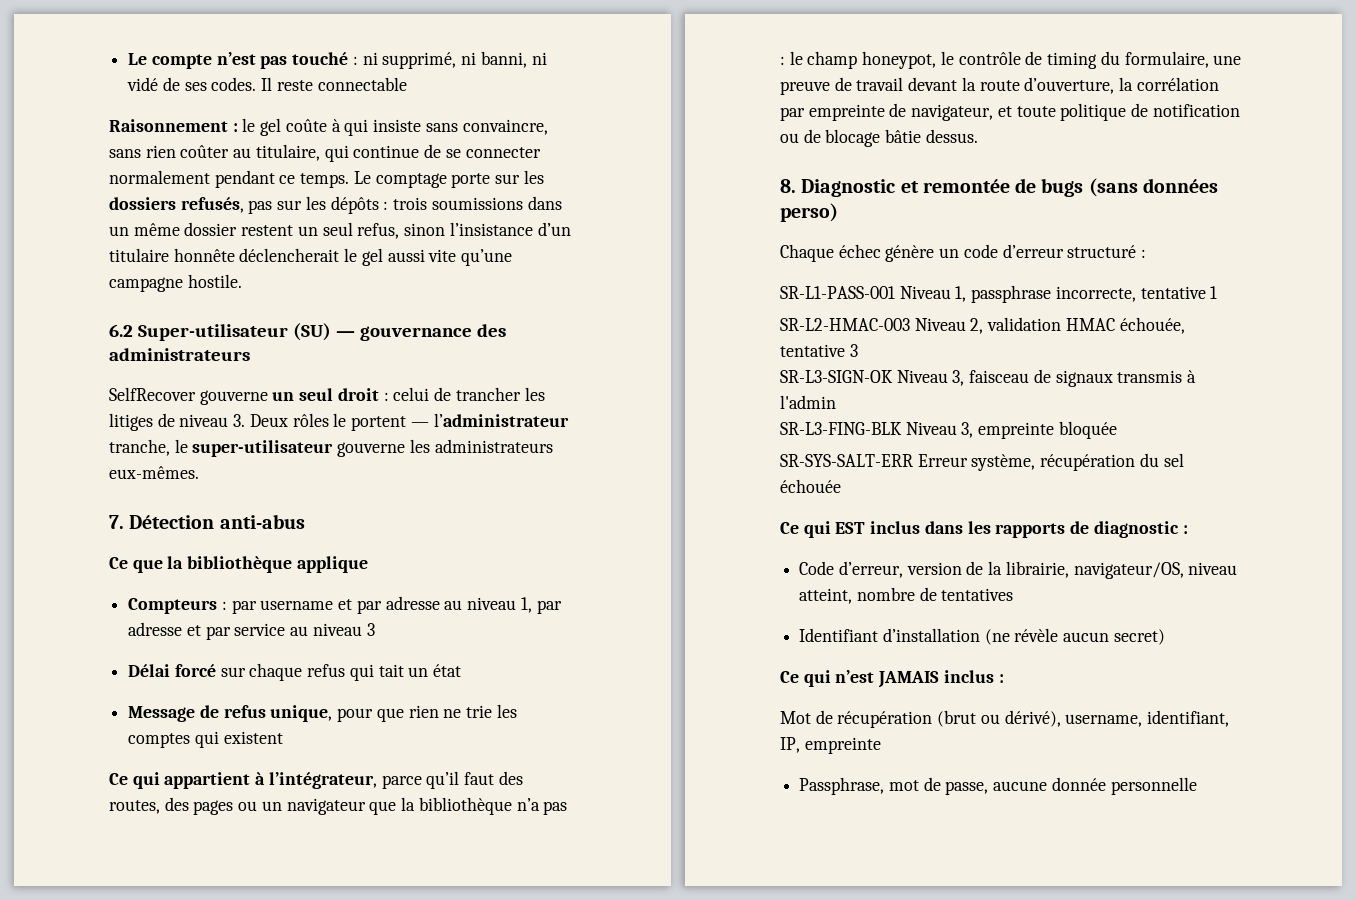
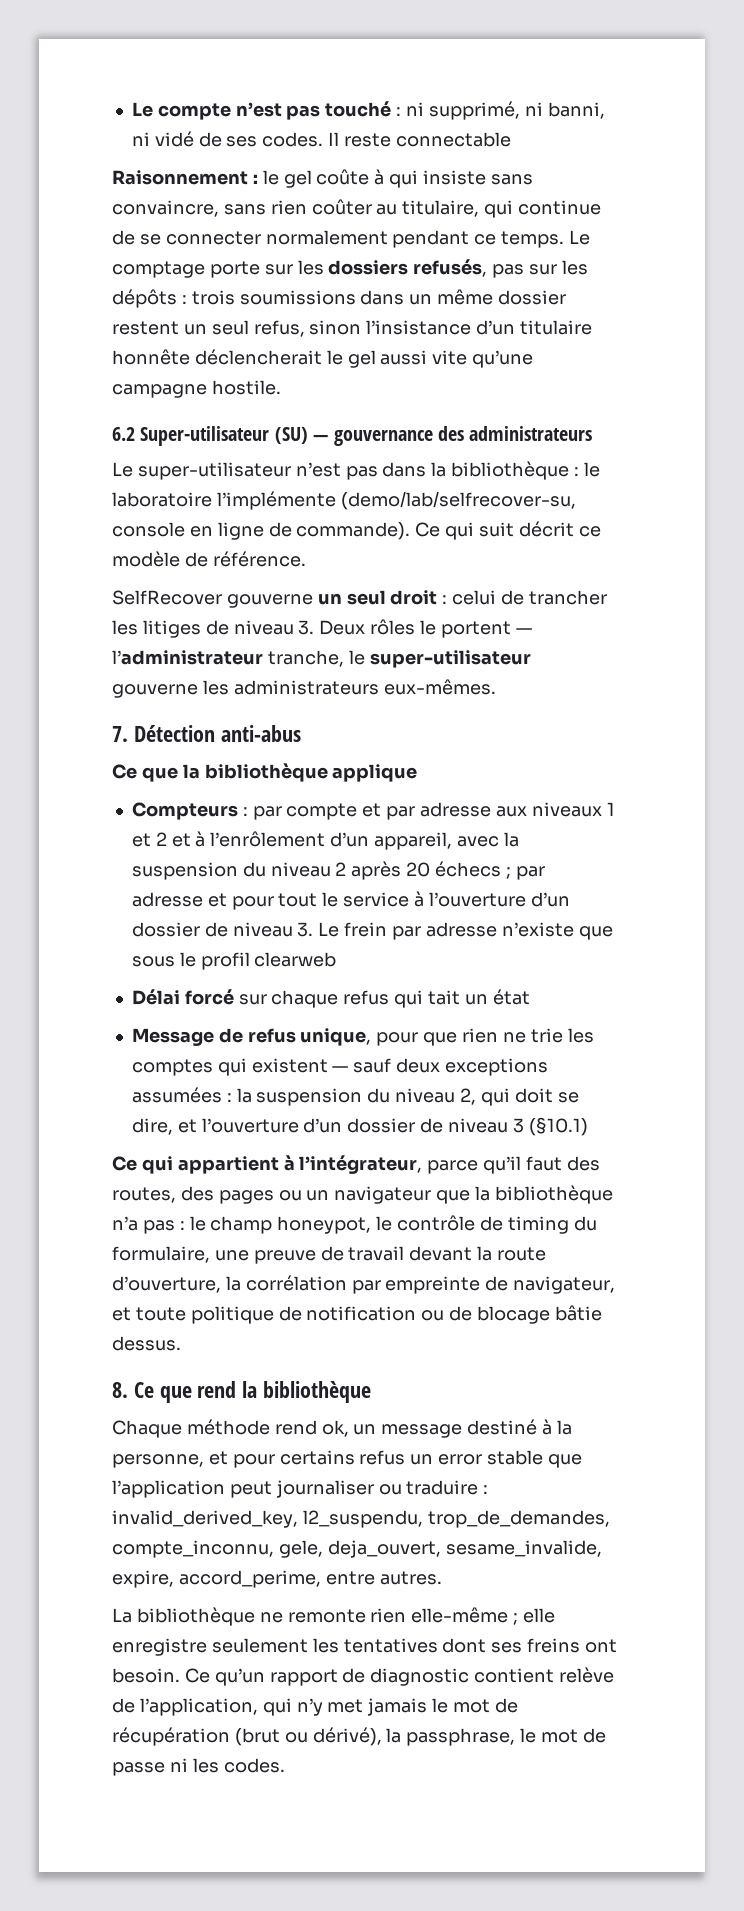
(250, 354) none -> [112,461,600,480] [112,491,576,510] [112,521,601,540] [112,551,306,567] // Le super-utilisateur n’est pas dans la bibliothèque : le laboratoire l’implémente (demo/lab/selfrecover-su, console en ligne de commande). Ce qui suit décrit ce modèle de référence.
[260,600,334,610] username -> [286,803,358,820] compte
[444,597,562,614] [128,622,375,640] au niveau 1, par adresse et par service au niveau 3 -> [495,802,615,817] [131,831,519,850] [131,861,545,880] [131,891,570,910] [131,922,613,940] [131,952,337,970] aux niveaux 1 et 2 et à l’enrôlement d’un appareil, avec la suspension du niveau 2 après 20 échecs ; par adresse et pour tout le service à l’ouverture d’un dossier de niveau 3. Le frein par adresse n’existe que sous le profil clearweb
(283, 737) none -> [332,1058,548,1076] [131,1087,579,1106] [131,1117,588,1136] — sauf deux exceptions assumées : la suspension du niveau 2, qui doit se dire, et l’ouverture d’un dossier de niveau 3 (§10.1)
[801,178,1218,197] [780,203,838,222] [780,244,1147,262] [780,285,1218,303] [780,317,1185,334] [780,344,858,357] [780,369,1197,387] [780,395,836,409] [780,421,1117,439] [780,453,1184,471] [780,479,841,493] [780,521,1188,538] [799,561,1238,579] [799,587,1014,604] [799,628,1165,645] [780,670,1004,688] [780,711,811,724] Diagnostic et remontée de bugs (sans données perso) // Chaque échec génère un code d’erreur structuré : // SR-L1-PASS-001 Niveau 1, passphrase incorrecte, tentative 1 // SR-L2-HMAC-003 Niveau 2, validation HMAC échouée, tentative 3 // SR-L3-SIGN-OK Niveau 3, faisceau de signaux transmis à l'admin // SR-L3-FING-BLK Niveau 3, empreinte bloquée // SR-SYS-SALT-ERR Erreur système, récupération du sel échouée // Ce qui EST inclus dans les rapports de diagnostic : // Code d’erreur, version de la librairie, navigateur/OS, niveau atteint, nombre de tentatives // Identifiant d’installation (ne révèle aucun secret) // Ce qui n’est JAMAIS inclus : // Mot -> [133,1381,372,1403] [112,1419,572,1438] [112,1450,582,1468] [112,1480,489,1498] [112,1510,610,1528] [112,1540,602,1558] [112,1570,442,1588] [112,1607,556,1626] [112,1638,618,1656] [112,1667,615,1686] [112,1698,491,1716] Ce que rend la bibliothèque // Chaque méthode rend ok, un message destiné à la personne, et pour certains refus un error stable que l’application peut journaliser ou traduire : invalid_derived_key, l2_suspendu, trop_de_demandes, compte_inconnu, gele, deja_ouvert, sesame_invalide, expire, accord_perime, entre autres. // La bibliothèque ne remonte rien elle-même ; elle enregistre seulement les tentatives dont ses freins ont besoin. Ce qu’un rapport de diagnostic contient relève de l’application, qui n’y met jamais le mot
[1065,710,1230,727] [780,737,881,754] [799,777,1197,795] username, identifiant, IP, empreinte // Passphrase, mot de passe, aucune donnée personnelle -> [386,1728,606,1746] [112,1758,285,1776] la passphrase, le mot de passe ni les codes.

